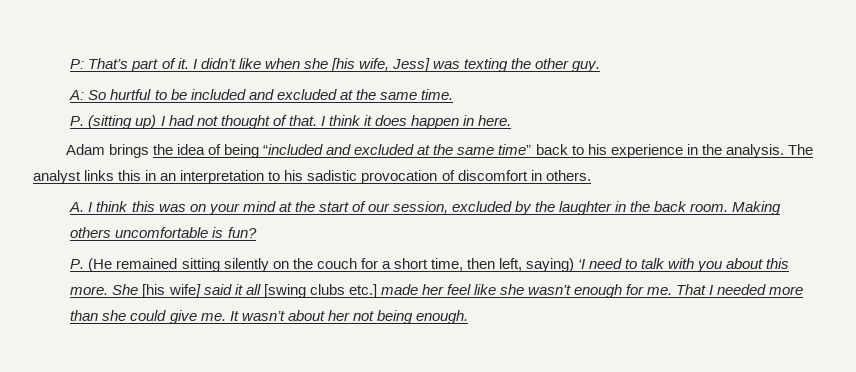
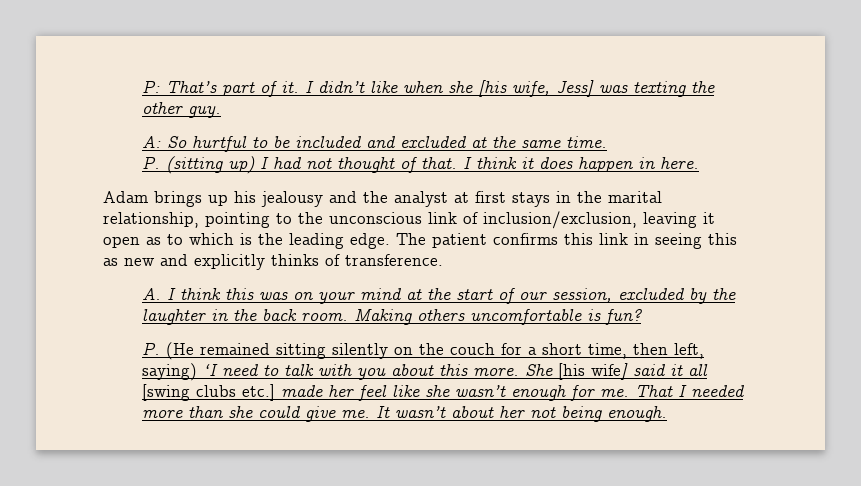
[152,144,813,158] [33,170,591,184] the idea of being “included and excluded at the same time” back to his experience in the analysis. The analyst links this in an interpretation to his sadistic provocation of discomfort in others. -> [208,191,662,207] [103,211,715,229] [103,233,737,249] [103,254,443,270] up his jealousy and the analyst at first stays in the marital relationship, pointing to the unconscious link of inclusion/exclusion, leaving it open as to which is the leading edge. The patient confirms this link in seeing this as new and explicitly thinks of transference.

